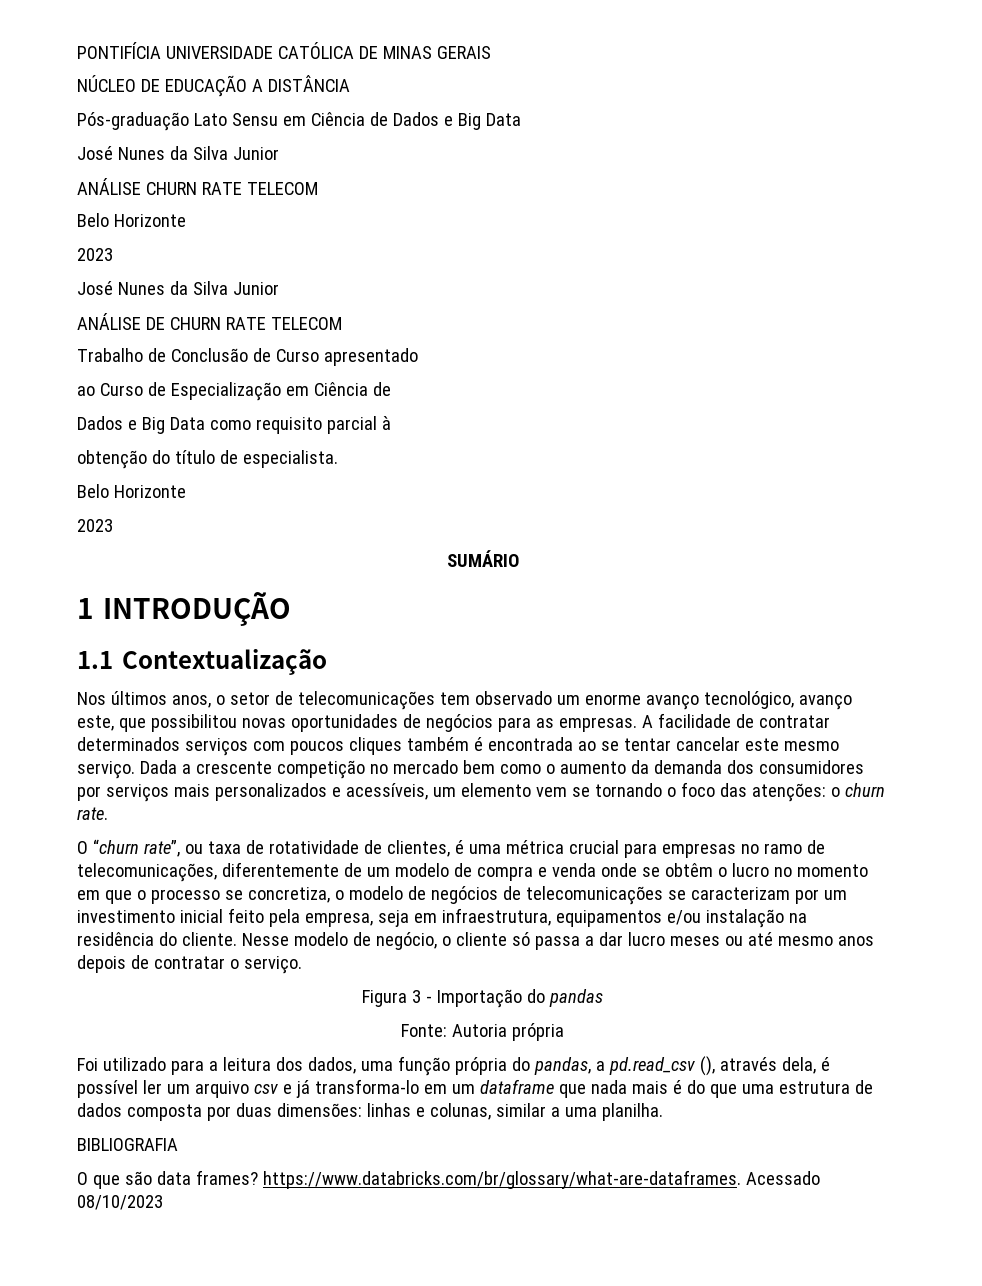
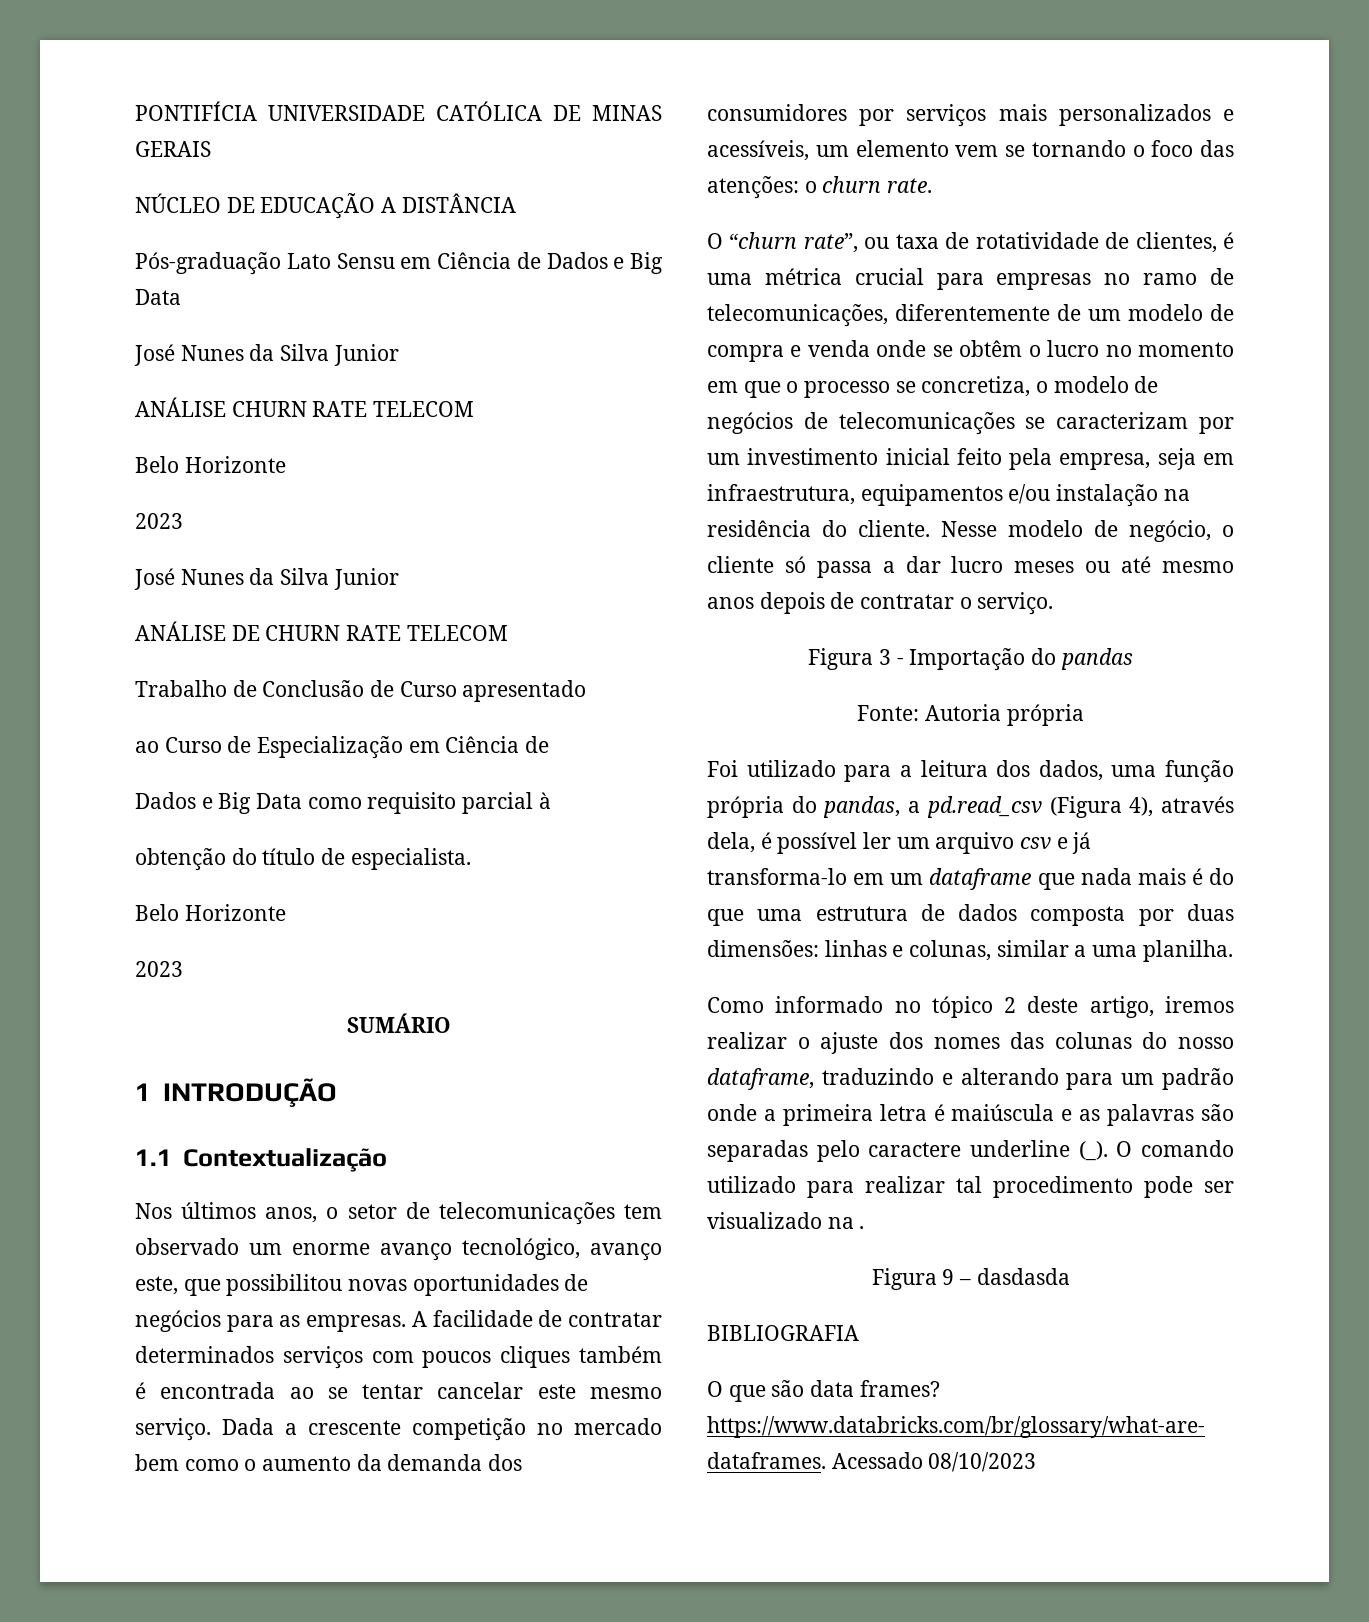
[699,1056,715,1076] (), -> [1049,796,1154,818] (Figura 4),
(663, 1112) none -> [707,996,1234,1018] [707,1032,1234,1054] [707,1068,1234,1090] [707,1104,1234,1126] [707,1140,1234,1162] [707,1176,1234,1198] [707,1212,865,1229] [871,1268,1070,1290] // Como informado no tópico 2 deste artigo, iremos realizar o ajuste dos nomes das colunas do nosso dataframe, traduzindo e alterando para um padrão onde a primeira letra é maiúscula e as palavras são separadas pelo caractere underline (_). O comando utilizado para realizar tal procedimento pode ser visualizado na . // Figura 9 – dasdasda

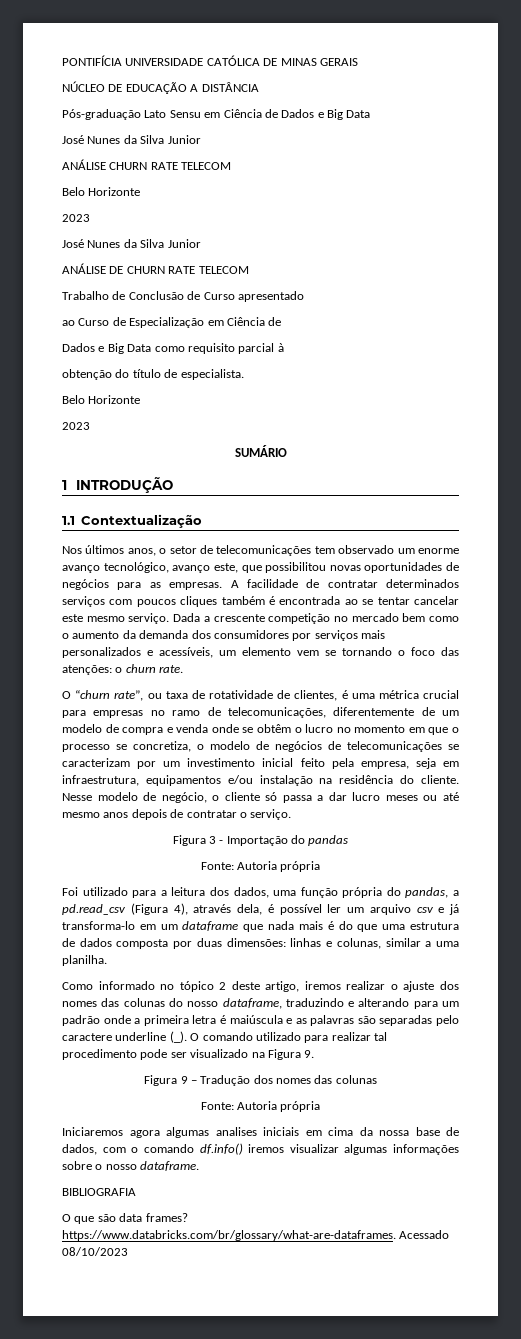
[859,1226,865,1229] . -> [267,1049,315,1060] Figura 9.
[976,1268,1070,1285] dasdasda -> [200,1075,377,1086] [200,1101,321,1112] [62,1127,459,1138] [62,1143,459,1155] [62,1161,200,1171] Tradução dos nomes das colunas // Fonte: Autoria própria // Iniciaremos agora algumas analises iniciais em cima da nossa base de dados, com o comando df.info() iremos visualizar algumas informações sobre o nosso dataframe.

